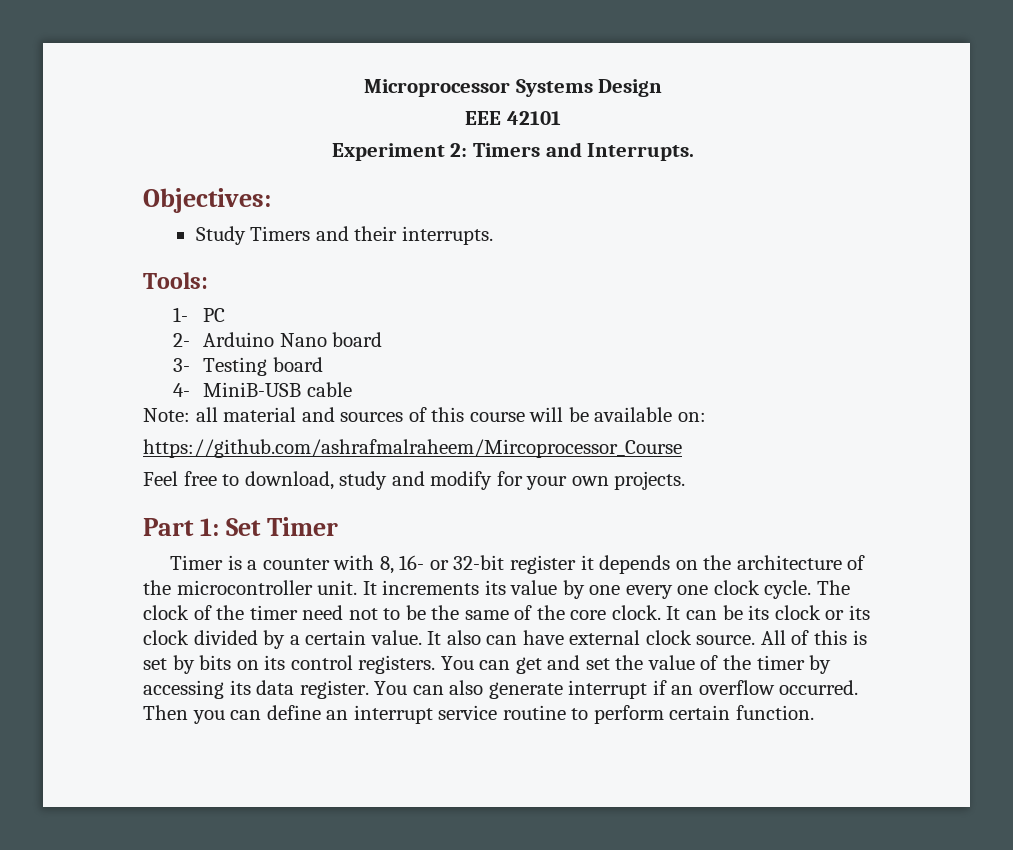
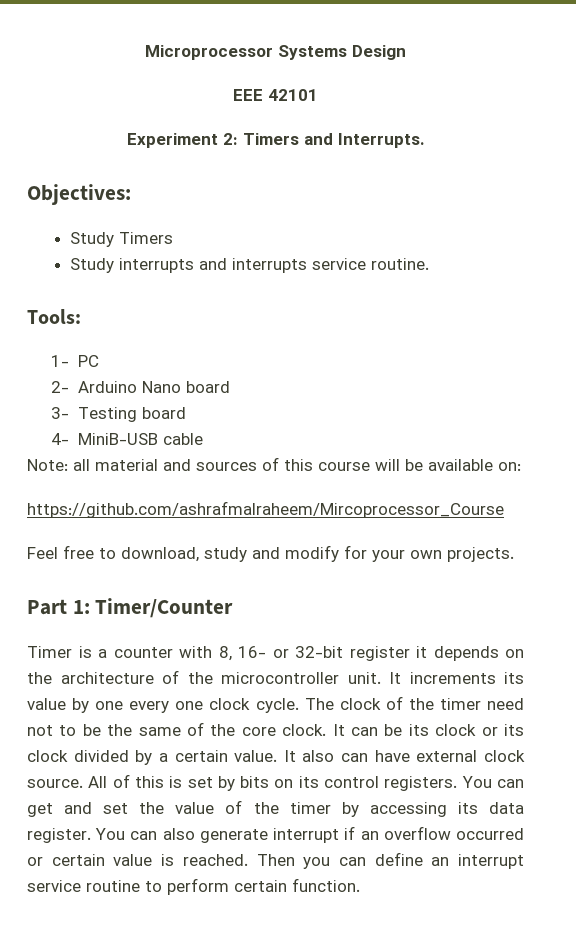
[315,226,493,245] and their interrupts. -> [70,258,430,273] // Study interrupts and interrupts service routine.
[226,517,339,536] Set Timer -> [95,598,234,618] Timer/Counter
[779,680,859,695] occurred. -> [456,828,524,840] [27,854,248,866] occurred or certain value is reached.

